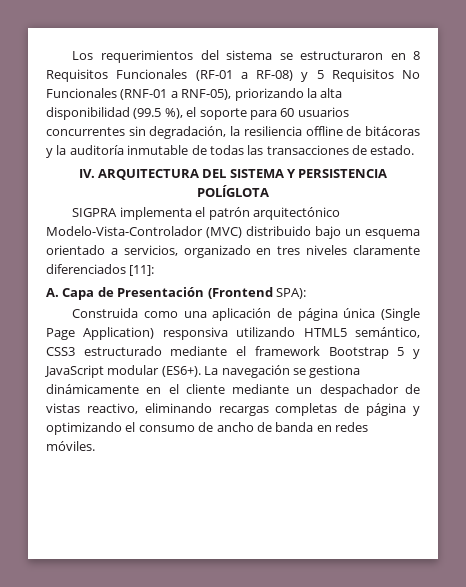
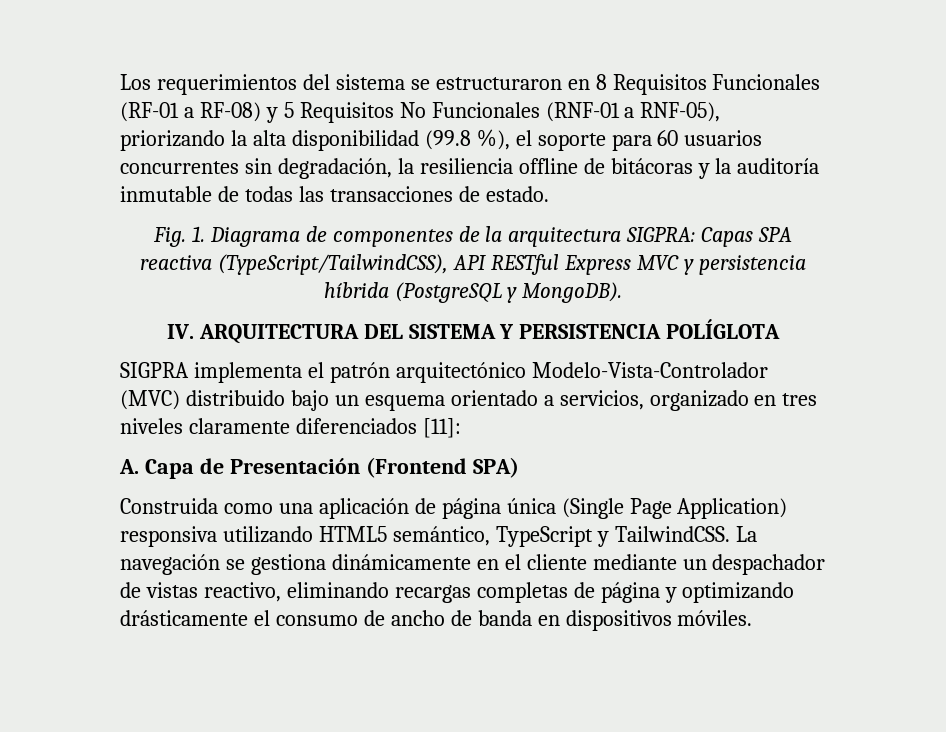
[133,108,162,119] (99.5 -> [424,130,471,150] (99.8
(415, 150) none -> [152,226,793,247] [140,254,806,275] [323,282,623,303] // Fig. 1. Diagrama de componentes de la arquitectura SIGPRA: Capas SPA reactiva (TypeScript/TailwindCSS), API RESTful Express MVC y persistencia híbrida (PostgreSQL y MongoDB).
[275,288,306,299] SPA): -> [472,457,519,478] SPA)
[46,346,421,359] [44,365,201,378] CSS3 estructurado mediante el framework Bootstrap 5 y JavaScript modular (ES6+). -> [495,526,730,547] TypeScript y TailwindCSS.
(122, 428) none -> [120,610,248,626] drásticamente
[335,422,368,432] redes -> [565,610,672,631] dispositivos

